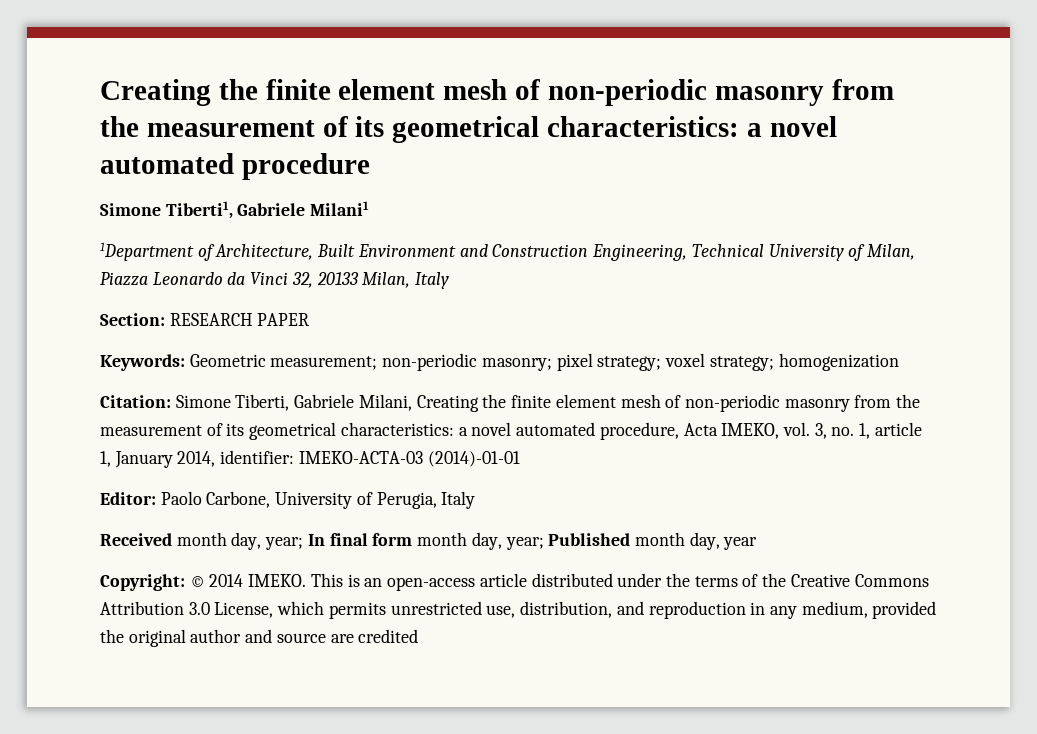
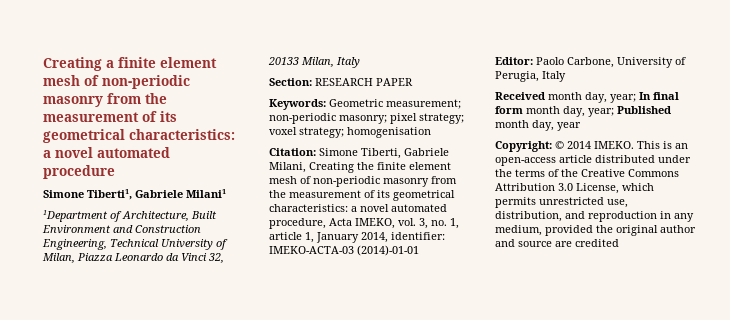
[100,79,258,106] Creating the -> [43,57,114,71] Creating a
[778,353,899,371] homogenization -> [347,127,431,138] homogenisation

